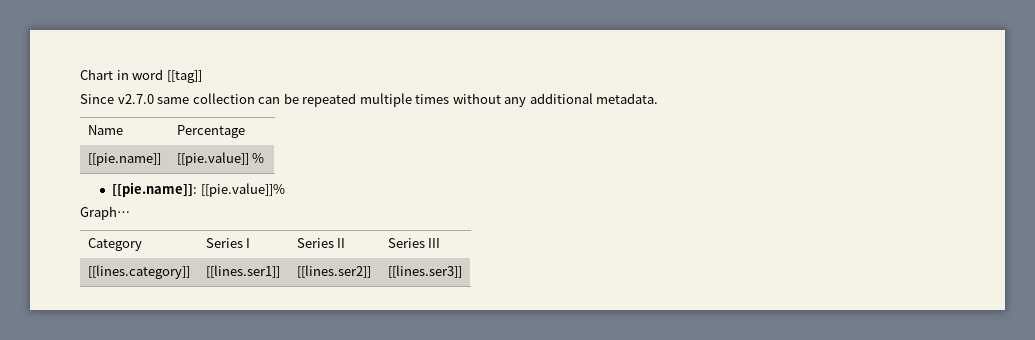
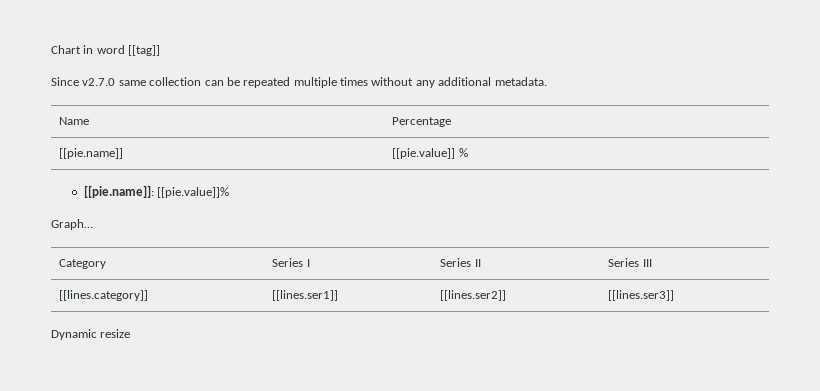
(462, 271) none -> [51,329,131,340] // Dynamic resize

